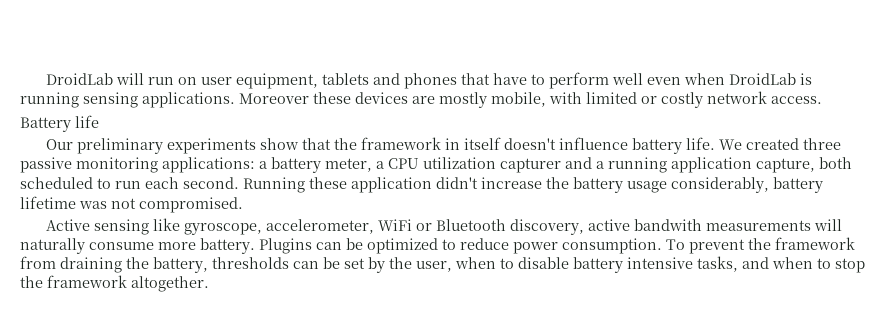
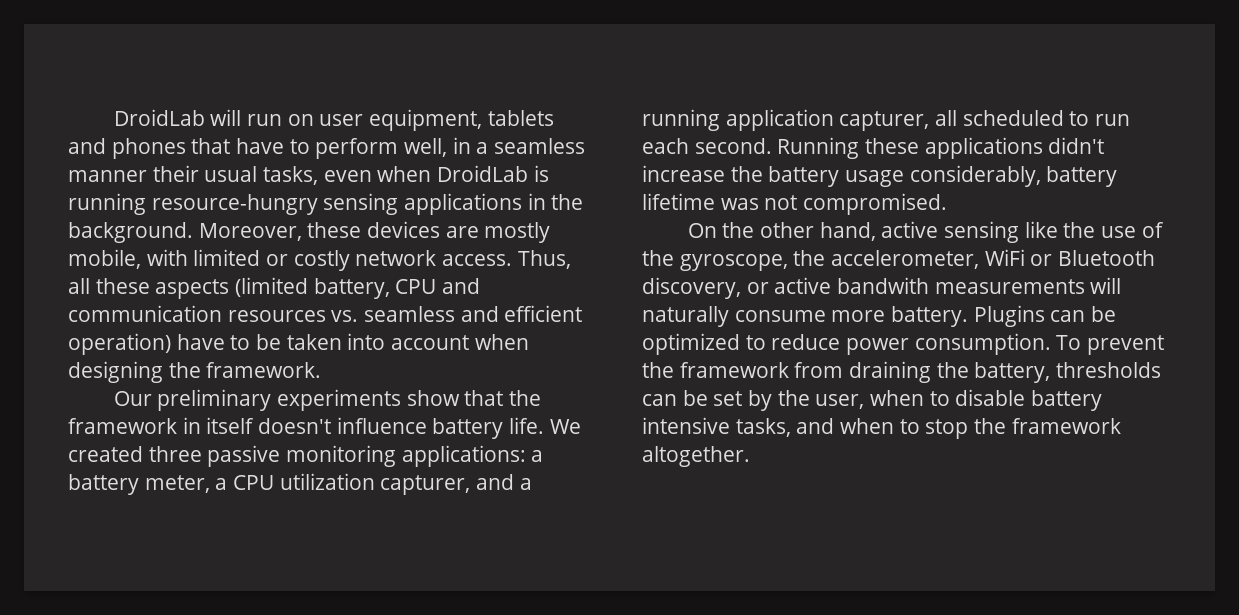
[611,73,643,85] well -> [404,137,586,157] [68,165,319,185] well, in a seamless manner their usual tasks,
[83,92,309,108] sensing applications. Moreover -> [151,193,584,215] [68,222,302,243] resource-hungry sensing applications in the background. Moreover,
[20,115,99,132] // Battery life -> [517,250,571,269] [68,277,481,299] [68,305,583,322] [68,333,529,355] [68,361,322,383] Thus, all these aspects (limited battery, CPU and communication resources vs. seamless and efficient operation) have to be taken into account when designing the framework.
[500,158,561,173] capturer -> [380,475,471,495] capturer,
[756,157,852,173] capture, both -> [839,110,958,131] capturer, all
[351,177,432,193] application -> [924,137,1043,159] applications
[45,218,262,235] Active sensing like gyroscope, -> [687,221,1164,243] [642,250,826,271] On the other hand, active sensing like the use of the gyroscope, the
(584, 227) none -> [746,282,769,294] or

